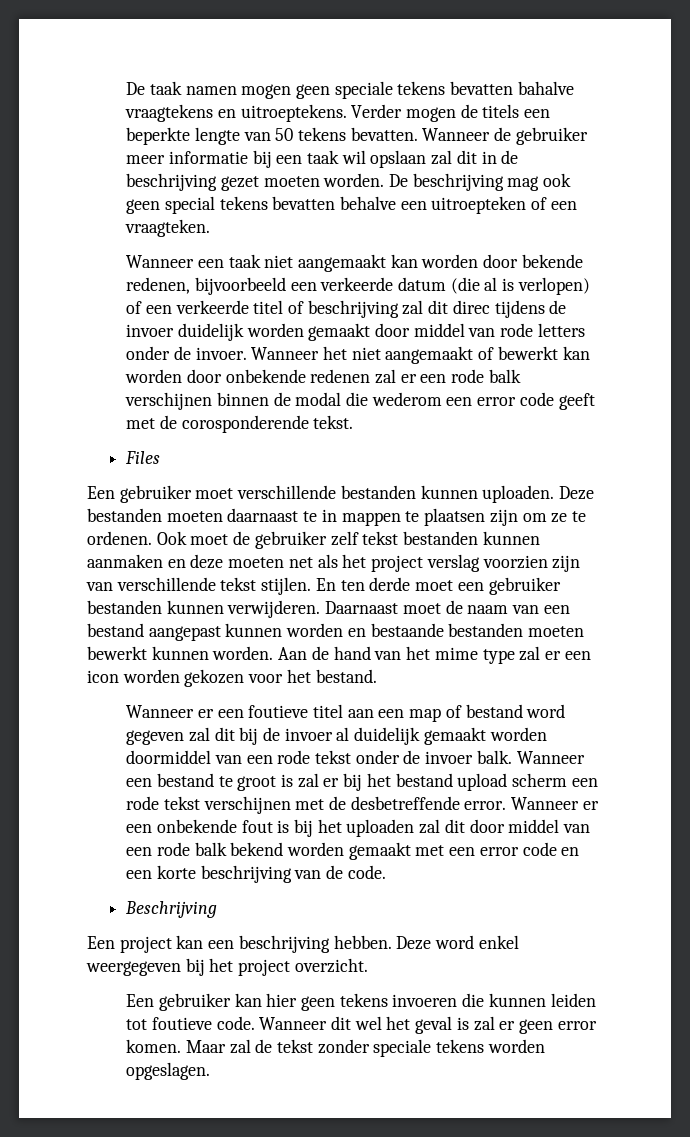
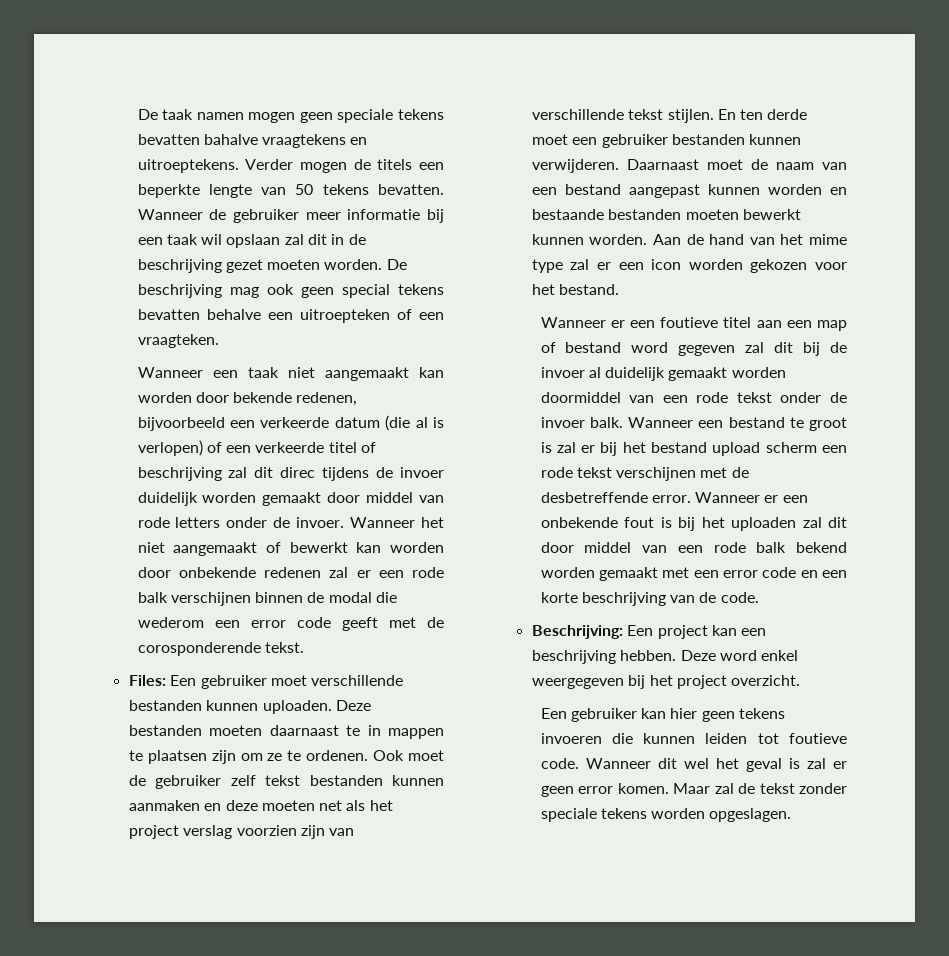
[124,451,160,464] Files // -> [128,675,166,686] Files:
[124,901,217,918] Beschrijving // -> [531,625,623,639] Beschrijving:

